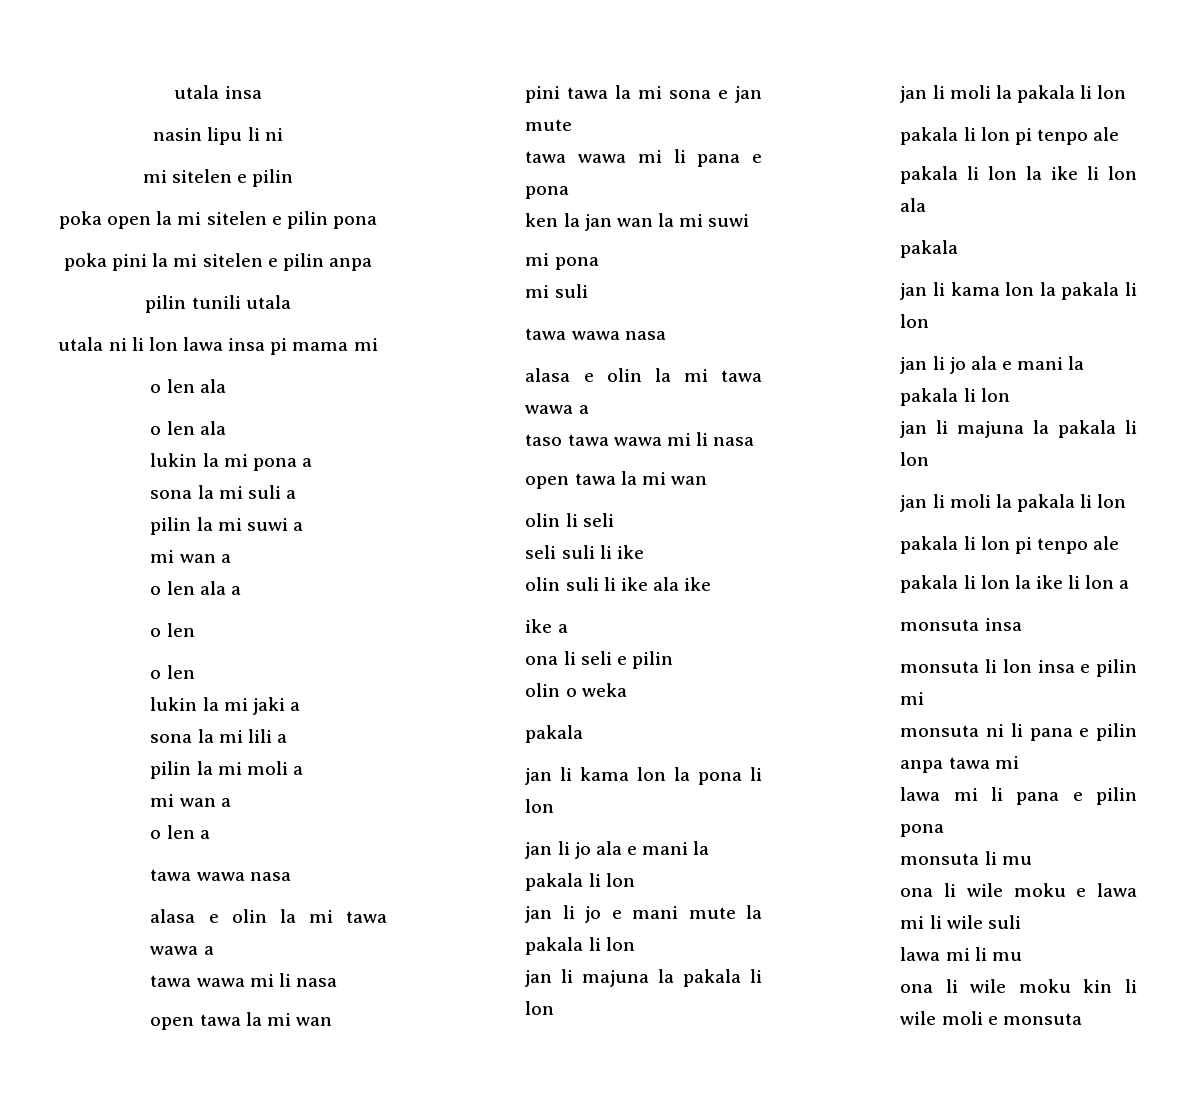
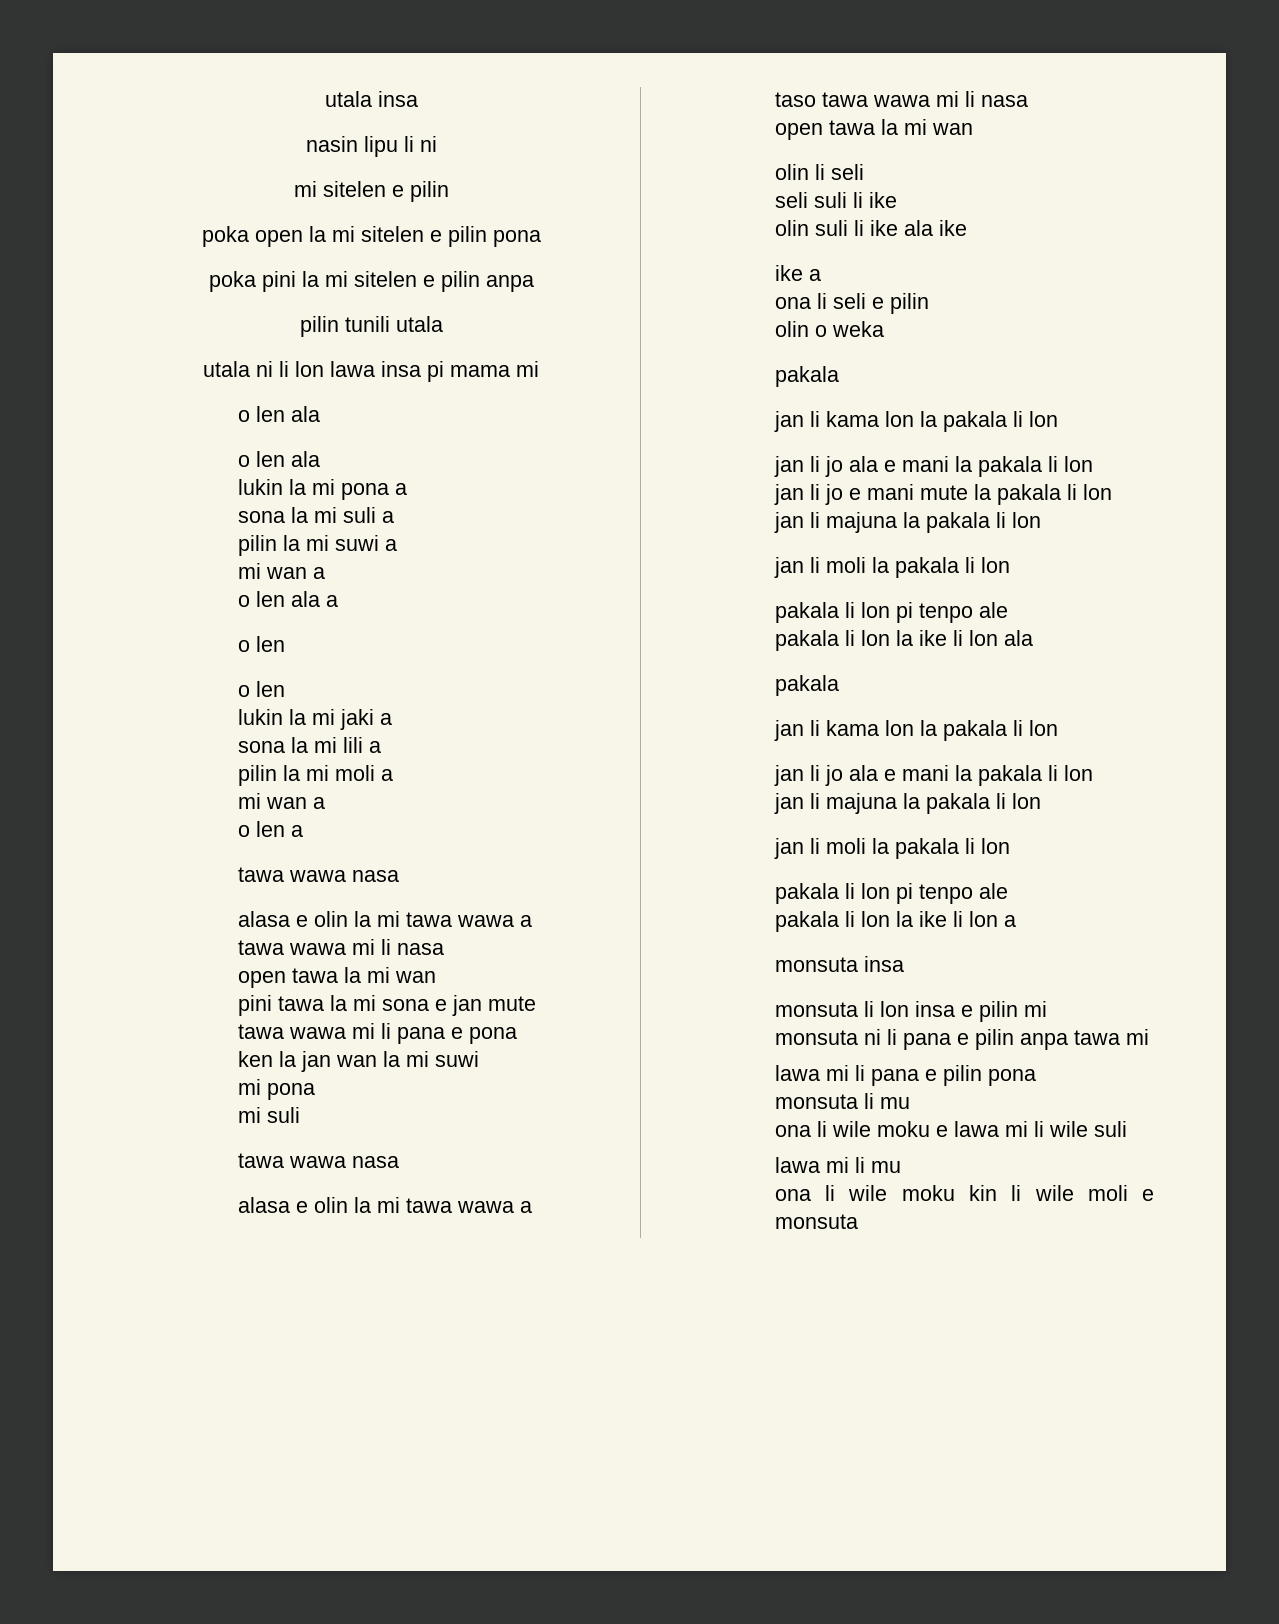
[698,772,743,785] pona -> [942,411,1007,432] pakala

